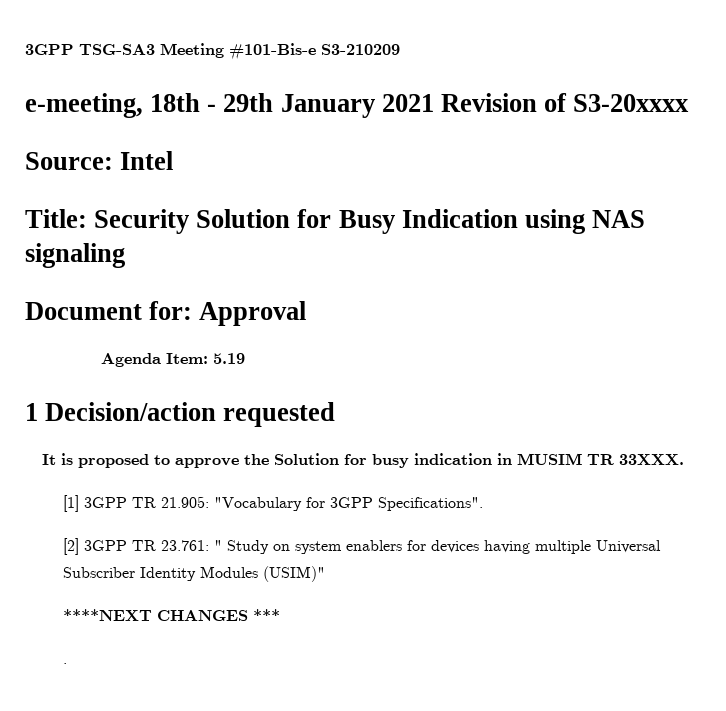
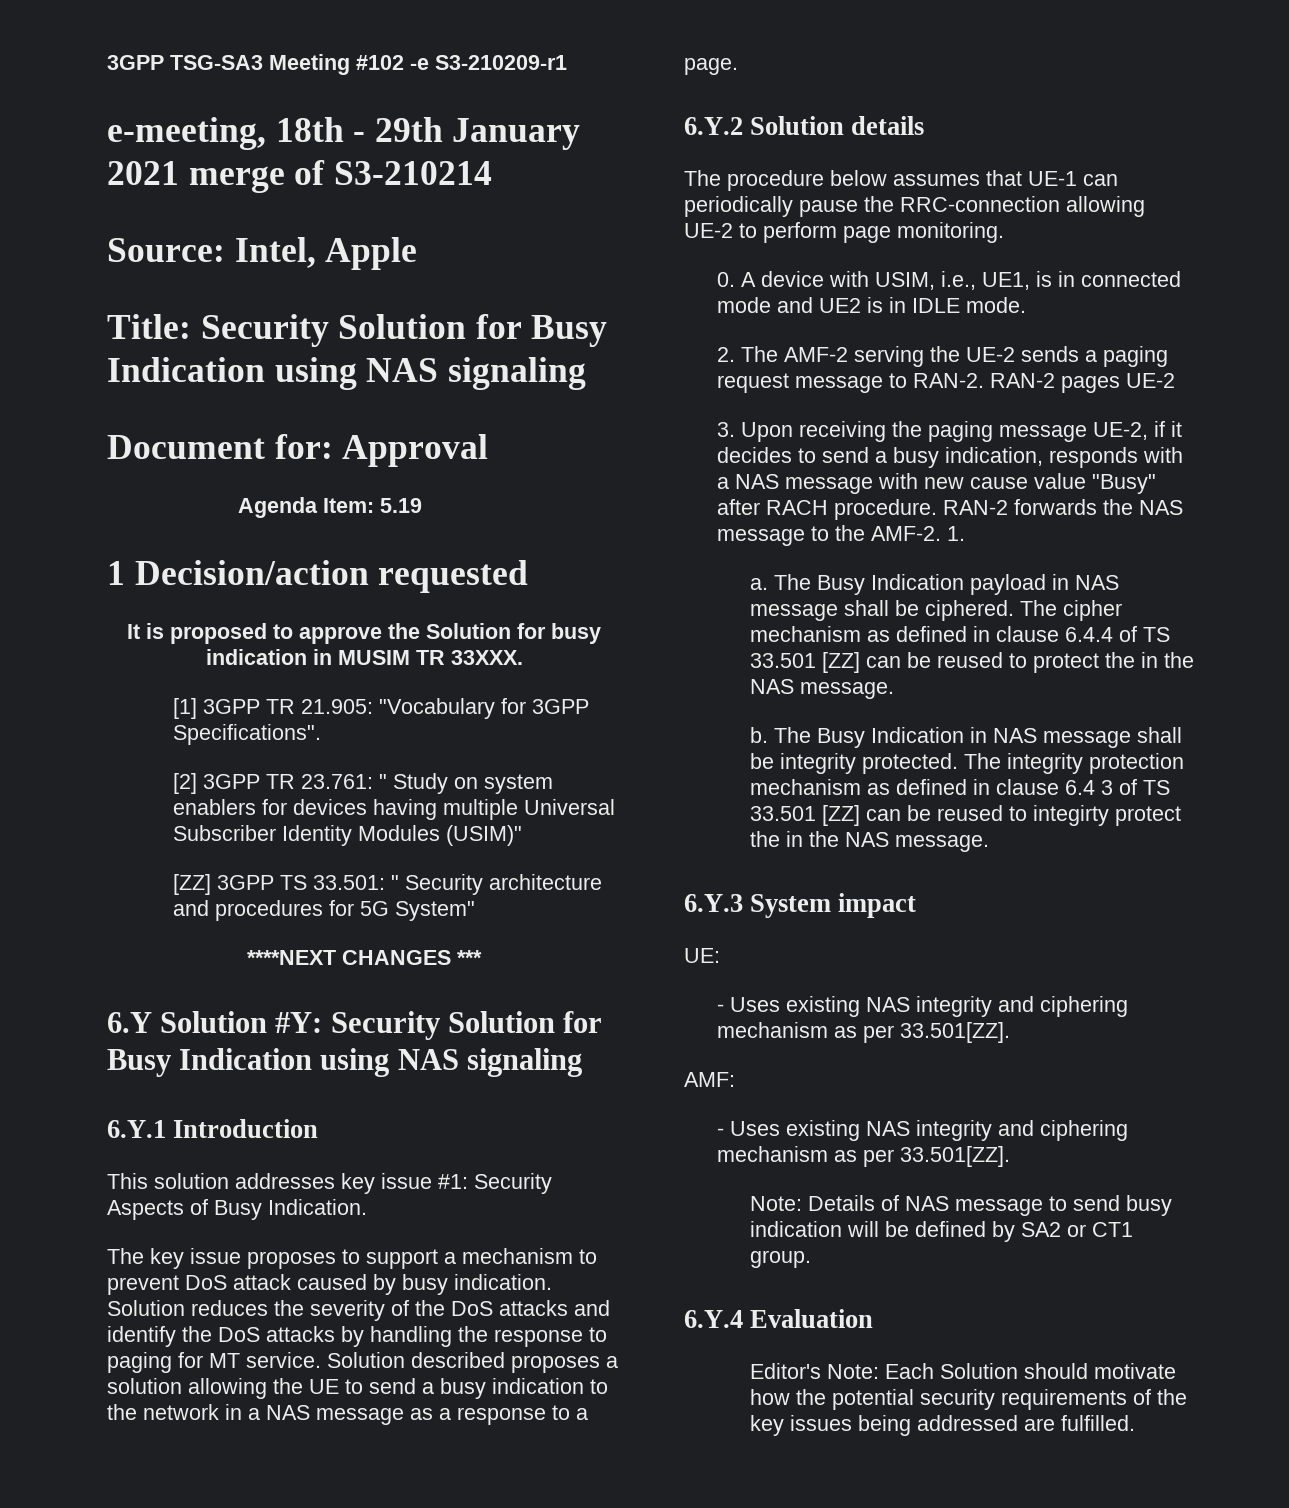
[229,43,400,60] #101-Bis-e S3-210209 -> [356,55,567,70] #102 -e S3-210209-r1
[440,93,690,112] Revision of S3-20xxxx -> [188,160,492,193] merge of S3-210214
[120,151,174,170] Intel -> [234,237,418,270] Intel, Apple
[63,609,281,621] [63,663,68,664] ****NEXT CHANGES *** // . -> [172,874,602,895] [172,900,475,921] [247,950,482,965] [107,1011,603,1040] [107,1048,582,1077] [107,1119,319,1138] [107,1173,552,1194] [107,1199,367,1220] [107,1248,597,1269] [107,1274,552,1295] [107,1300,610,1321] [107,1326,607,1347] [107,1352,618,1373] [107,1378,608,1399] [107,1404,588,1425] [684,58,738,75] [684,116,925,135] [684,170,1118,191] [684,196,1145,217] [684,222,1004,243] [716,271,1181,290] [716,297,1026,313] [716,346,1168,367] [716,373,1175,393] [716,421,1182,442] [716,447,1183,468] [716,473,1156,494] [716,499,1183,520] [716,525,965,546] [749,574,1119,595] [749,600,1122,621] [749,626,1170,642] [749,652,1194,673] [749,679,894,699] [749,727,1182,748] [749,753,1184,774] [749,779,1170,795] [749,805,1181,826] [749,831,989,852] [684,893,917,918] [684,948,720,963] [716,996,1128,1017] [716,1022,1010,1043] [684,1072,735,1087] [716,1120,1128,1141] [716,1146,1010,1167] [749,1195,1172,1216] [749,1221,1133,1242] [749,1250,811,1268] [684,1309,874,1328] [749,1363,1176,1379] [749,1389,1187,1410] [749,1415,1135,1436] [ZZ] 3GPP TS 33.501: " Security architecture and procedures for 5G System" // ****NEXT CHANGES *** // 6.Y Solution #Y: Security Solution for Busy Indication using NAS signaling // 6.Y.1 Introduction // This solution addresses key issue #1: Security Aspects of Busy Indication. // The key issue proposes to support a mechanism to prevent DoS attack caused by busy indication. Solution reduces the severity of the DoS attacks and identify the DoS attacks by handling the response to paging for MT service. Solution described proposes a solution allowing the UE to send a busy indication to the network in a NAS message as a response to a page. // 6.Y.2 Solution details // The procedure below assumes that UE-1 can periodically pause the RRC-connection allowing UE-2 to perform page monitoring. // 0. A device with USIM, i.e., UE1, is in connected mode and UE2 is in IDLE mode. // 2. The AMF-2 serving the UE-2 sends a paging request message to RAN-2. RAN-2 pages UE-2 // 3. Upon receiving the paging message UE-2, if it decides to send a busy indication, responds with a NAS message with new cause value "Busy" after RACH procedure. RAN-2 forwards the NAS message to the AMF-2. 1. // a. The Busy Indication payload in NAS message shall be ciphered. The cipher mechanism as defined in clause 6.4.4 of TS 33.501 [ZZ] can be reused to protect the in the NAS message. // b. The Busy Indication in NAS message shall be integrity protected. The integrity protection mechanism as defined in clause 6.4 3 of TS 33.501 [ZZ] can be reused to integirty protect the in the NAS message. // 6.Y.3 System impact // UE: // - Uses existing NAS integrity and ciphering mechanism as per 33.501[ZZ]. // AMF: // - Uses existing NAS integrity and ciphering mechanism as per 33.501[ZZ]. // Note: Details of NAS message to send busy indication will be defined by SA2 or CT1 group. // 6.Y.4 Evaluation // Editor's Note: Each Solution should motivate how the potential security requirements of the key issues being addressed are fulfilled.

